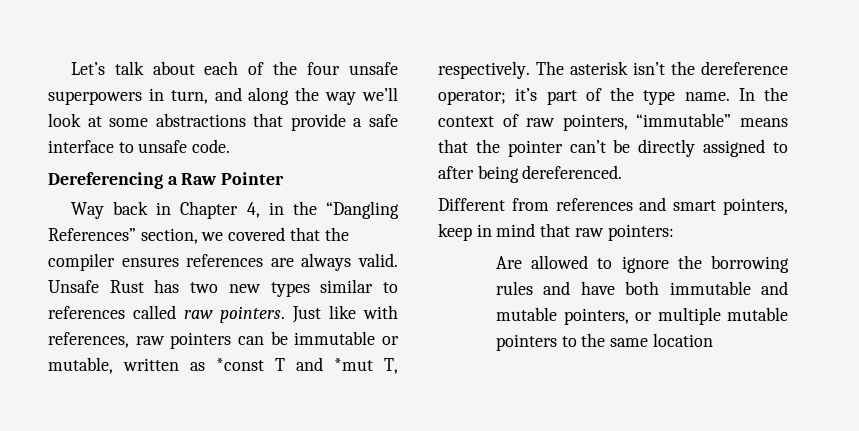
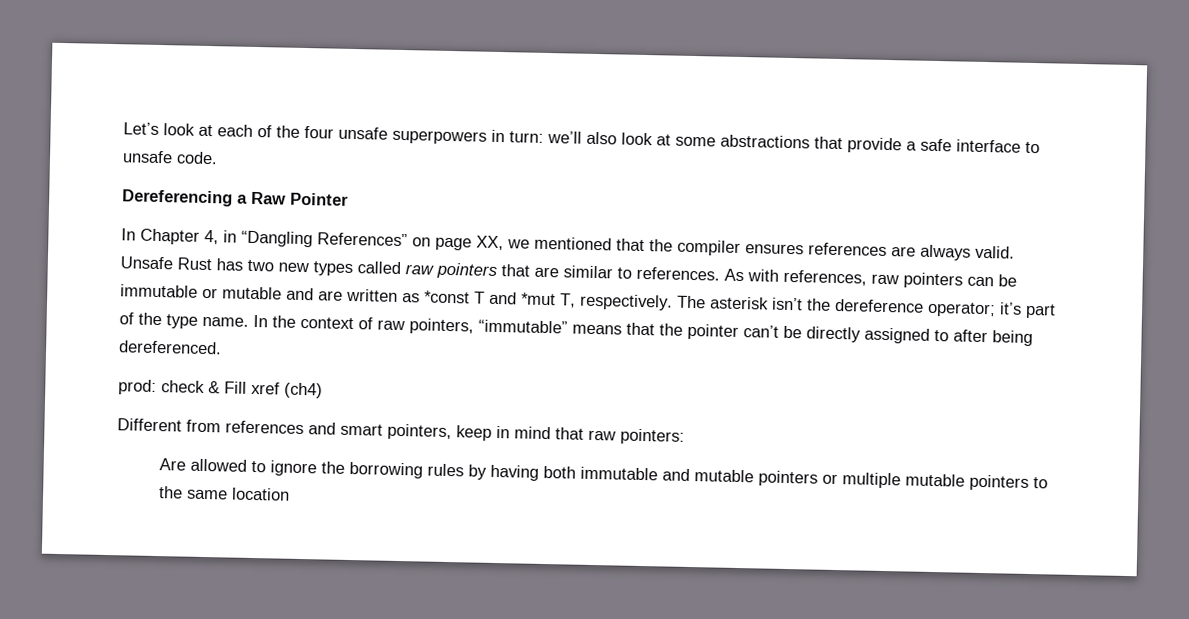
[114,61,195,75] talk about -> [163,123,213,137] look at
[170,87,398,105] turn, and along the way we’ll -> [509,130,617,145] turn: we’ll also
[70,201,172,219] Way back in -> [121,228,136,241] In
[292,201,317,215] the -> (237, 236) none
[140,227,286,244] section, we covered -> [412,235,612,251] on page XX, we mentioned
[320,279,399,293] [48,305,356,323] similar to references called raw pointers. Just like -> [357,261,744,282] called raw pointers that are similar to references. As
[48,357,113,374] mutable, -> [222,286,343,301] mutable and are
(623, 172) none -> [118,379,323,399] // prod: check & Fill xref (ch4)
[543,281,615,295] and have -> [468,464,540,481] by having
[563,308,629,325] pointers, -> [758,470,819,487] pointers

